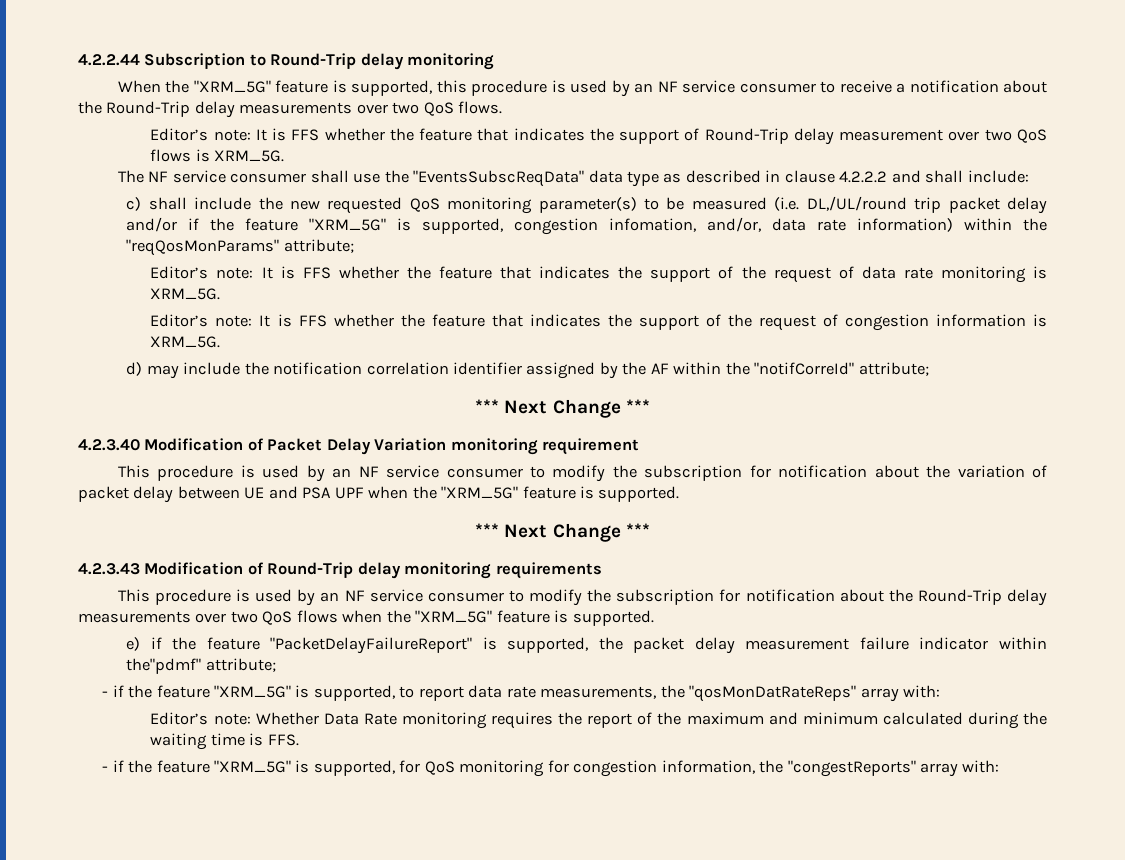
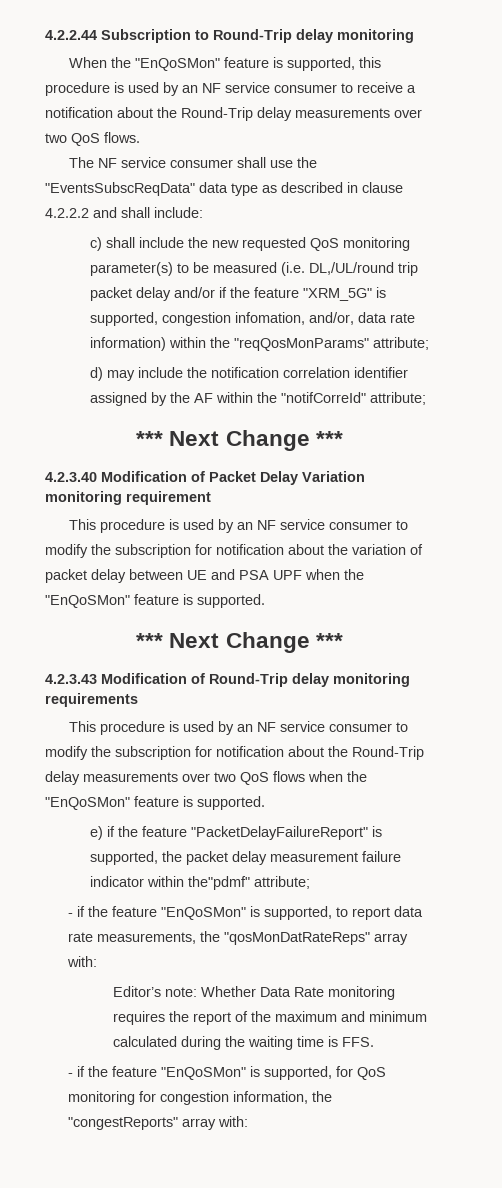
[193,80,271,93] "XRM_5G" -> [134,58,220,71] "EnQoSMon"
[150,128,1048,145] [150,149,285,162] // Editor’s note: It is FFS whether the feature that indicates the support of Round-Trip delay measurement over two QoS flows is XRM_5G. -> (140, 137) none
[150,266,1047,283] [150,288,221,300] [150,314,1047,331] [150,336,221,348] // Editor’s note: It is FFS whether the feature that indicates the support of the request of data rate monitoring is XRM_5G. // Editor’s note: It is FFS whether the feature that indicates the support of the request of congestion information is XRM_5G. -> (430, 343) none
[441,486,519,499] "XRM_5G" -> [45,595,130,608] "EnQoSMon"
[415,610,493,623] "XRM_5G" -> [45,797,130,810] "EnQoSMon"
[213,685,291,698] "XRM_5G" -> [160,907,246,920] "EnQoSMon"
[213,760,291,773] "XRM_5G" -> [160,1067,246,1080] "EnQoSMon"

